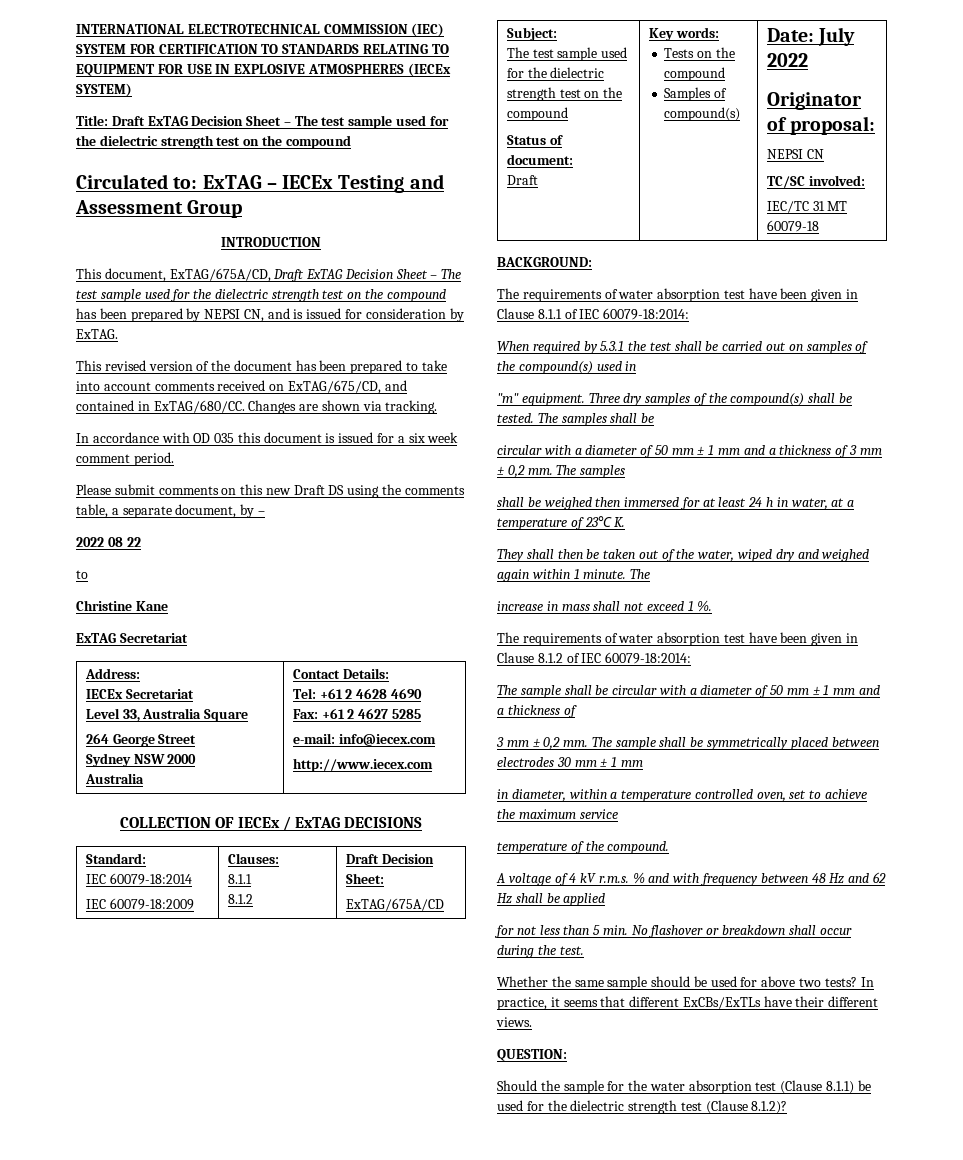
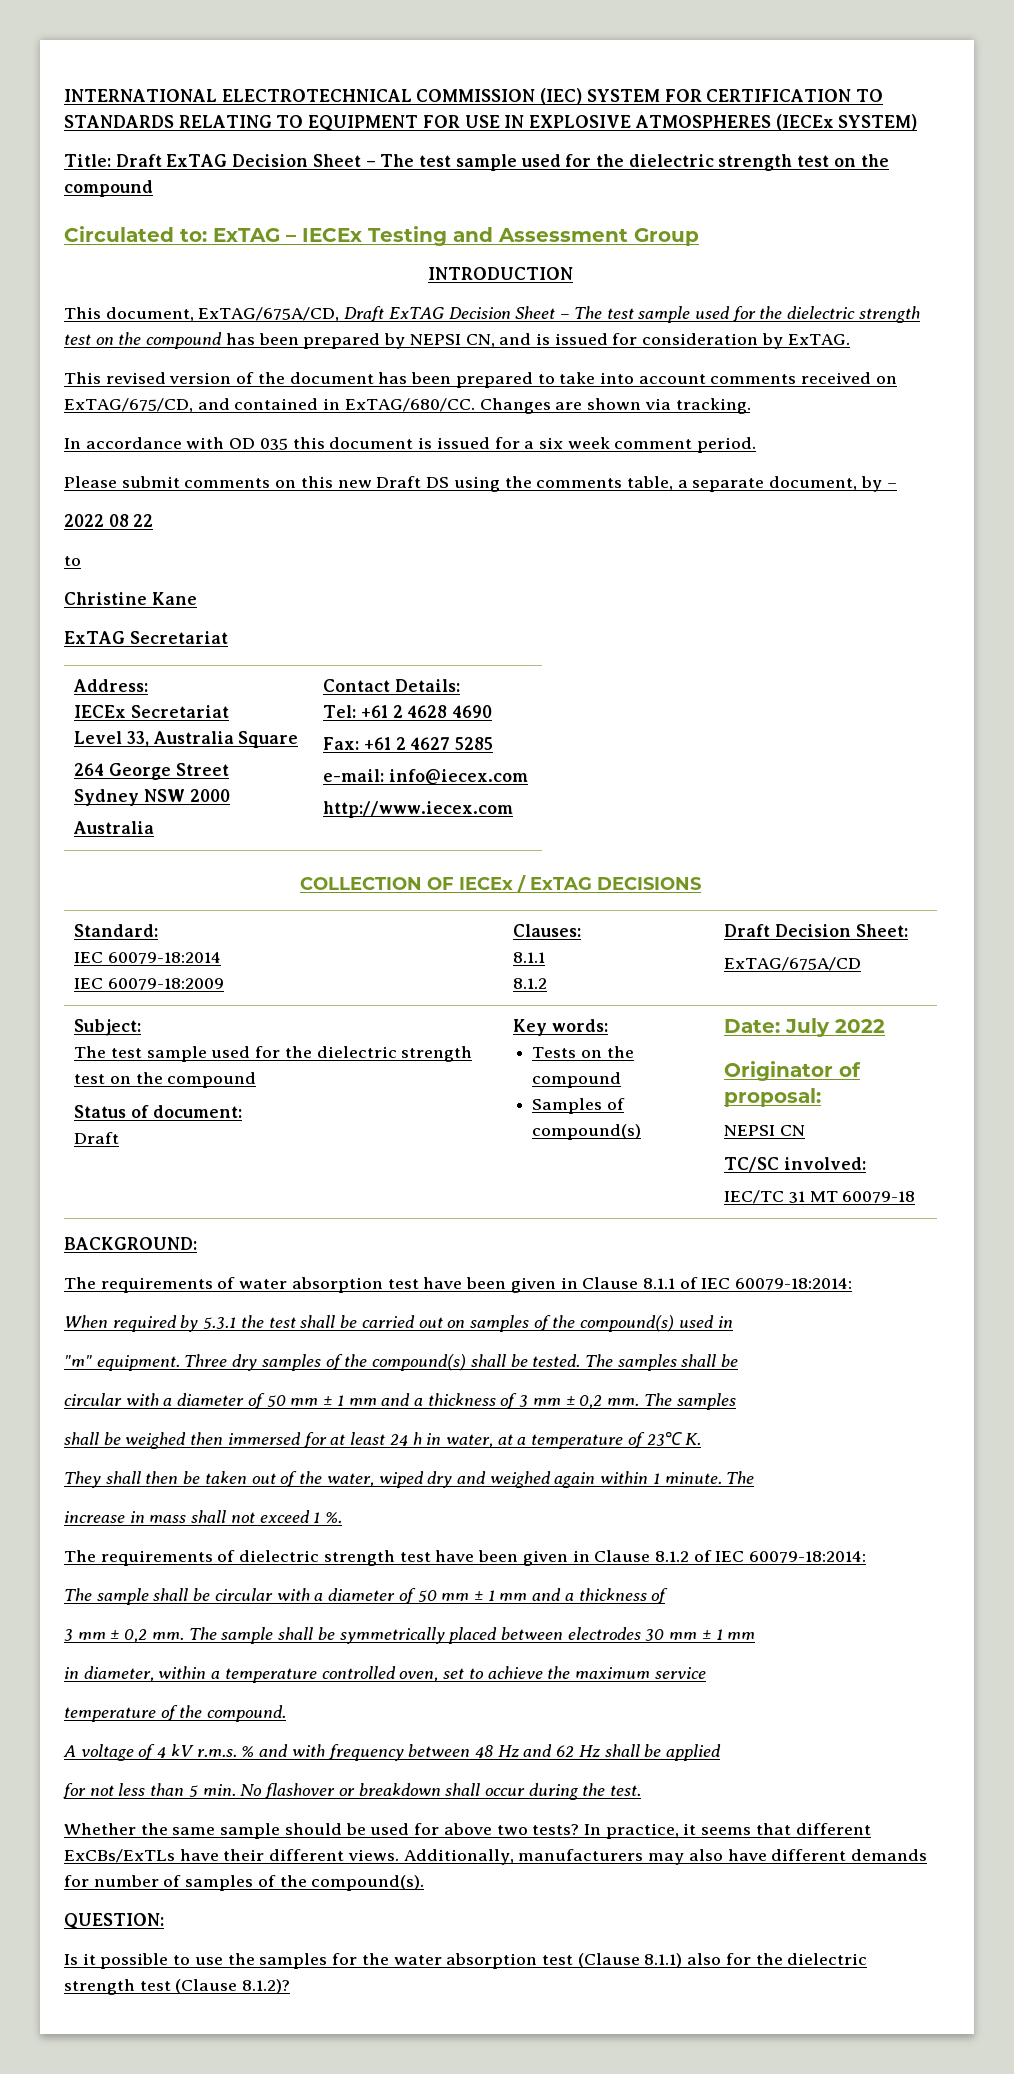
[618,632,721,646] water absorption -> [239,1550,395,1566] dielectric strength
[497,1049,567,1061] [497,1080,604,1094] // QUESTION: // Should the sample -> [403,1849,927,1865] [64,1875,425,1891] [64,1913,164,1929] [64,1953,328,1969] Additionally, manufacturers may also have different demands for number of samples of the compound(s). // QUESTION: // Is it possible to use the samples
[857,1080,871,1091] [497,1100,523,1111] be used -> [687,1953,722,1965] also

